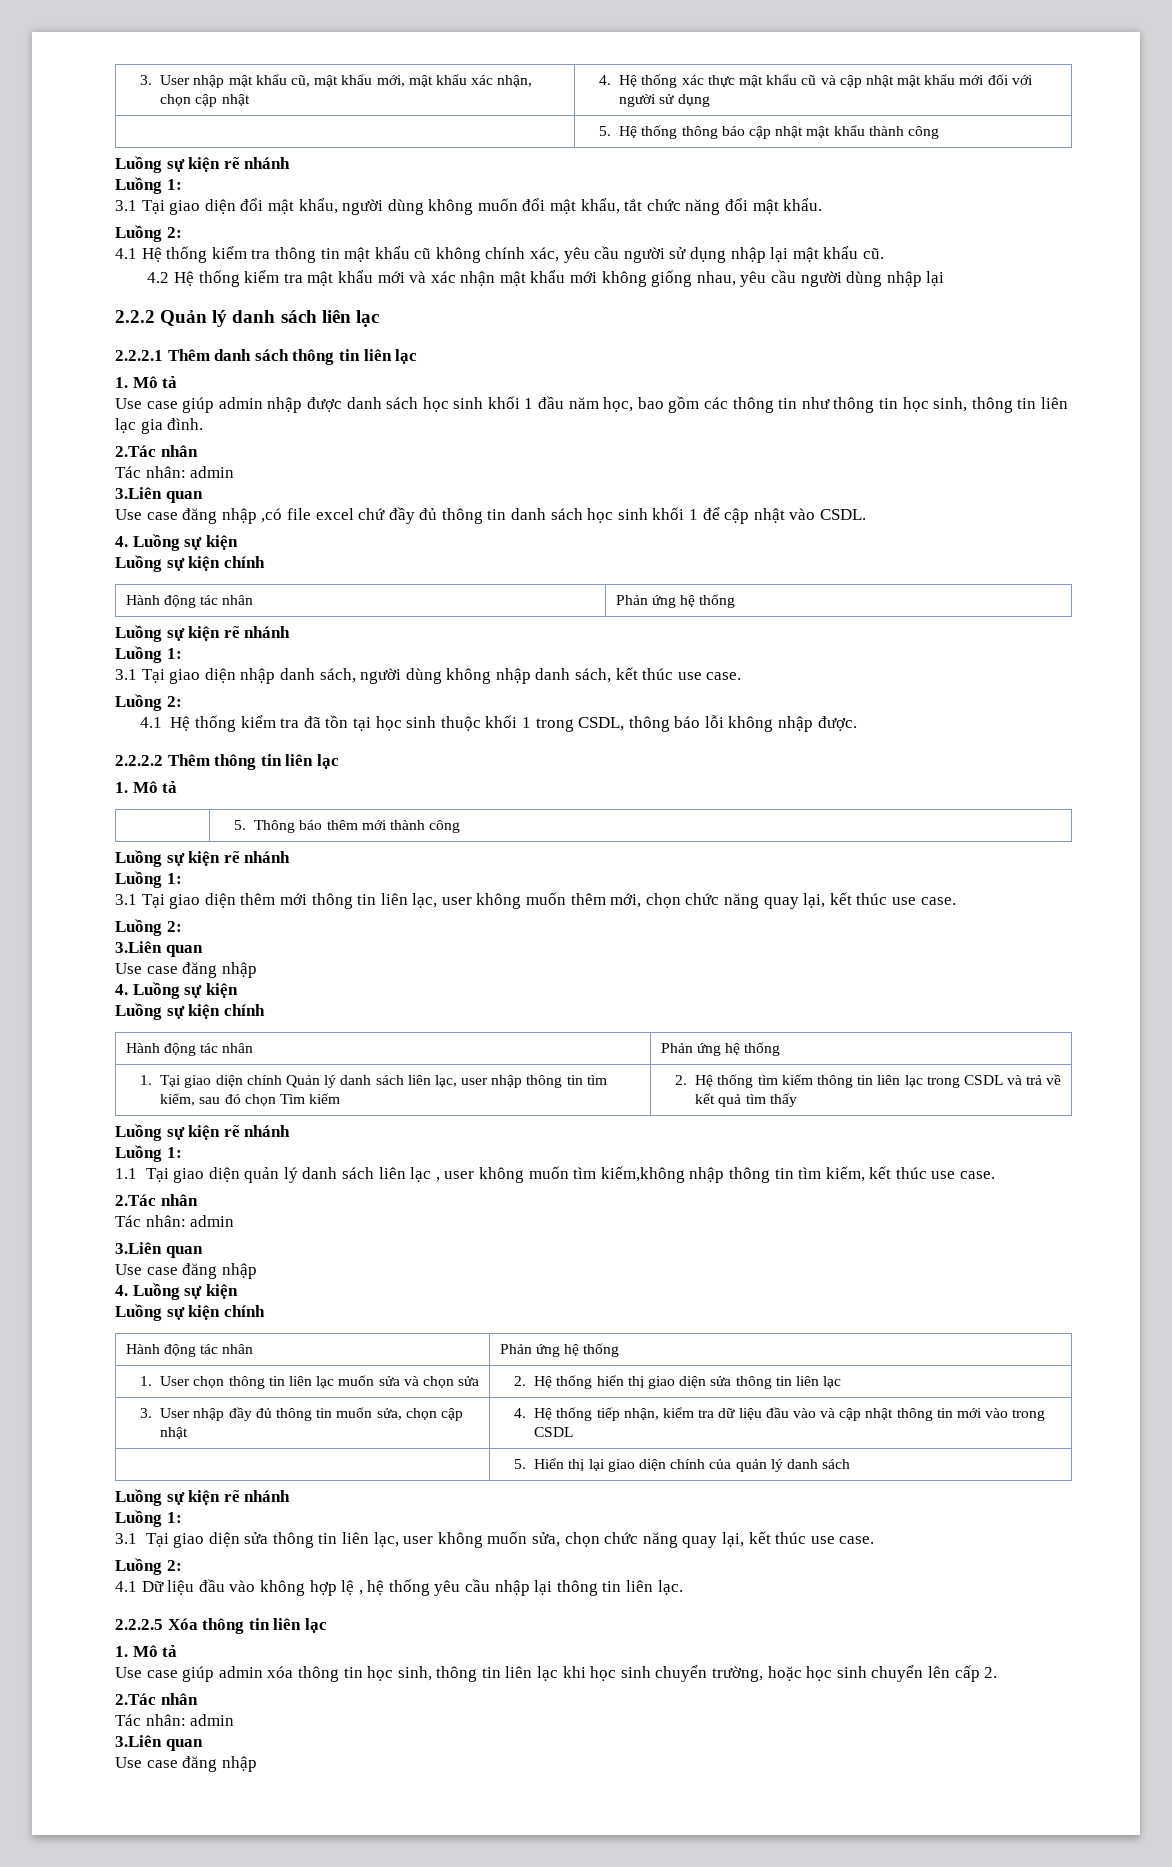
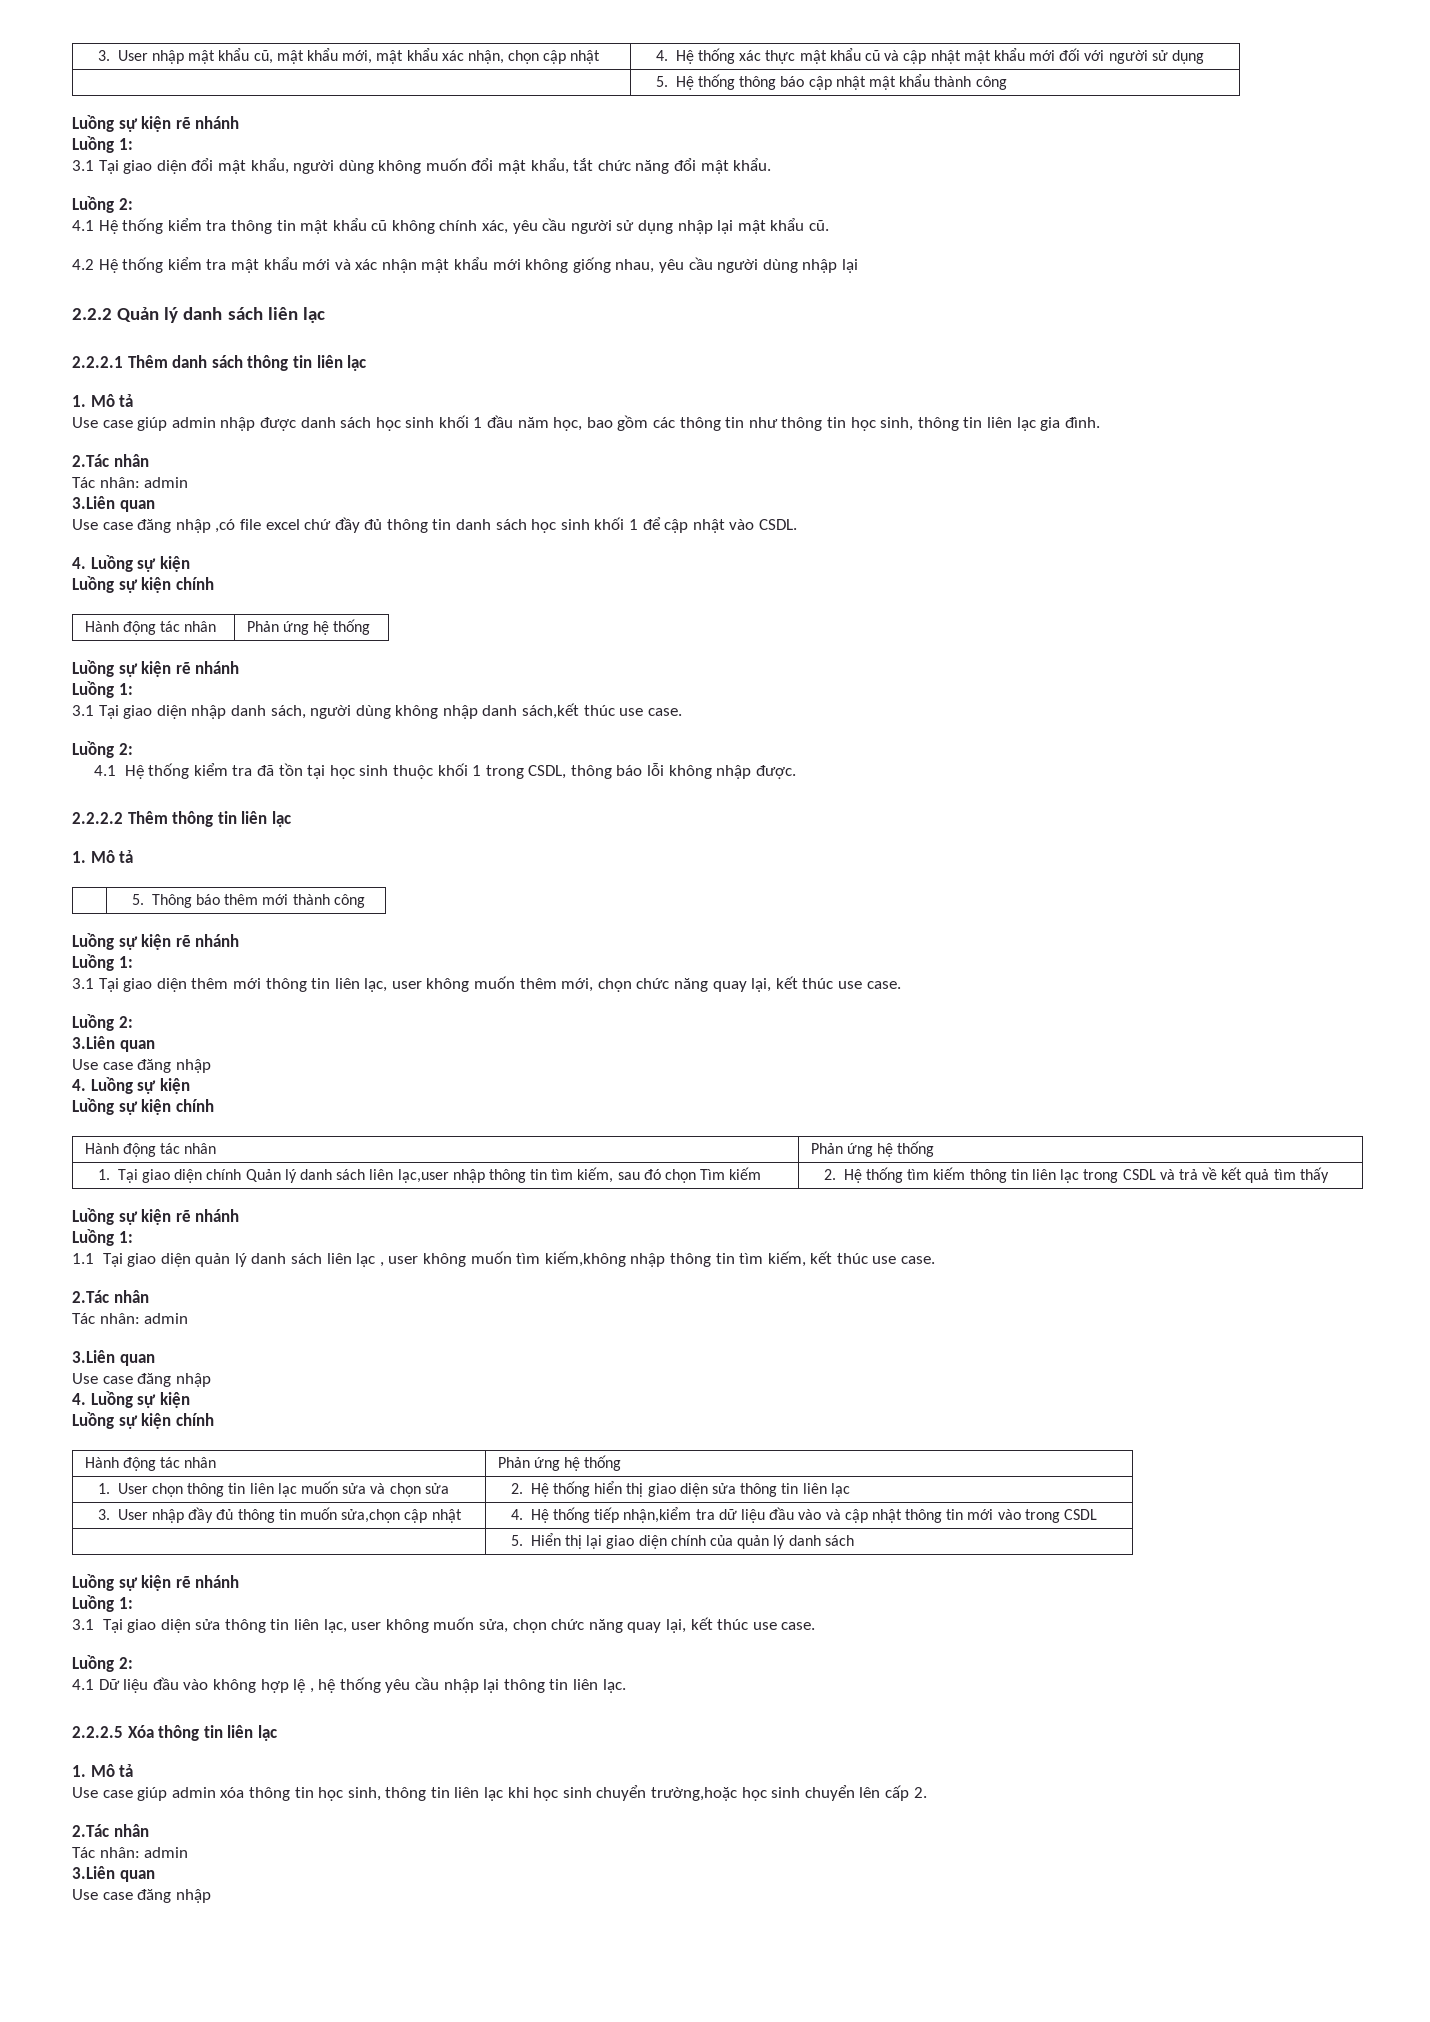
[575,667,638,683] sách, kết -> [522,703,580,719] sách,kết
[434,1075,489,1087] lạc, user -> [397,1169,449,1183] lạc,user
[376,1408,437,1420] sửa, chọn -> [341,1509,401,1523] sửa,chọn
[623,1407,694,1420] nhận, kiểm -> [623,1507,692,1523] nhận,kiểm
[712,1666,802,1682] trường, hoặc -> [651,1787,738,1801] trường,hoặc

